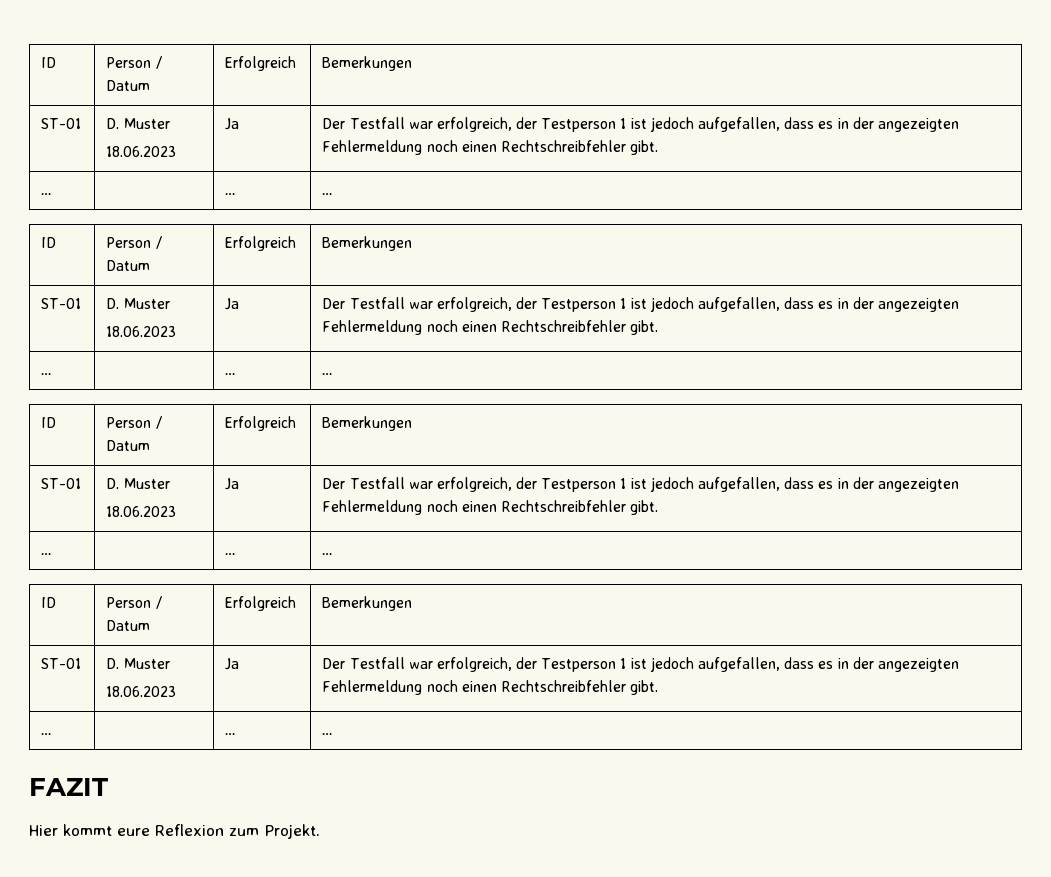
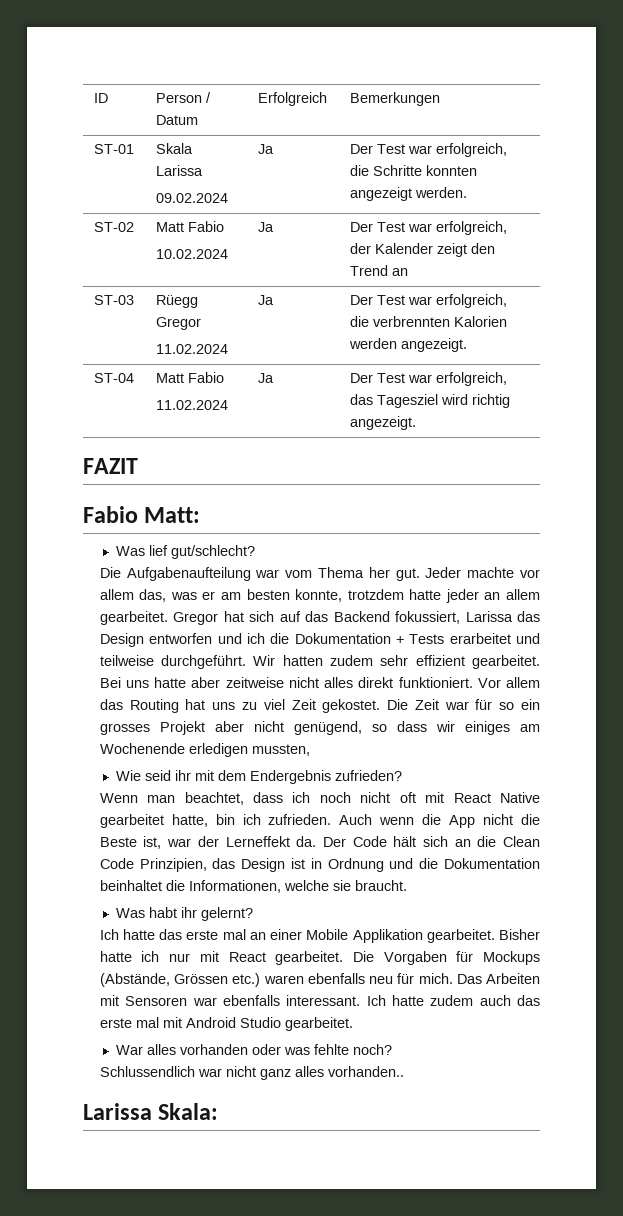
[41,57,57,68] [106,56,162,69] [106,80,151,91] [225,56,297,71] [322,56,413,71] [41,118,82,129] [106,118,170,129] [106,146,177,157] [225,118,240,130] [322,117,959,132] [322,140,659,155] [41,193,53,195] [225,193,237,195] [322,193,334,195] [41,237,57,248] [106,236,162,249] [106,260,151,271] [225,236,297,251] [322,236,413,251] [41,298,82,309] [106,298,170,309] [106,326,177,337] [225,298,240,310] [322,297,959,312] [322,320,659,335] [41,373,53,375] [225,373,237,375] [322,373,334,375] [41,417,57,428] [106,416,162,429] [106,440,151,451] [225,416,297,431] [322,416,413,431] [41,478,82,489] [106,478,170,489] [106,506,177,517] [225,478,240,490] [322,477,959,492] [322,500,659,515] [41,553,53,555] [225,553,237,555] [322,553,334,555] [41,597,57,608] [106,596,162,609] [106,620,151,631] [225,596,297,611] [322,596,413,611] [41,658,82,669] [106,658,170,669] [106,686,177,697] [225,658,240,670] [322,657,959,672] [322,680,659,695] [41,733,53,735] [225,733,237,735] [322,733,334,735] [29,778,108,796] [29,824,320,839] ID | Person / Datum | Erfolgreich | Bemerkungen // ST-01 | D. Muster // 18.06.2023 | Ja | Der Testfall war erfolgreich, der Testperson 1 ist jedoch aufgefallen, dass es in der angezeigten Fehlermeldung noch einen Rechtschreibfehler gibt. // … | | … | … // ID | Person / Datum | Erfolgreich | Bemerkungen // ST-01 | D. Muster // 18.06.2023 | Ja | Der Testfall war erfolgreich, der Testperson 1 ist jedoch aufgefallen, dass es in der angezeigten Fehlermeldung noch einen Rechtschreibfehler gibt. // … | | … | … // ID | Person / Datum | Erfolgreich | Bemerkungen // ST-01 | D. Muster // 18.06.2023 | Ja | Der Testfall war erfolgreich, der Testperson 1 ist jedoch aufgefallen, dass es in der angezeigten Fehlermeldung noch einen Rechtschreibfehler gibt. // … | | … | … // ID | Person / Datum | Erfolgreich | Bemerkungen // ST-01 | D. Muster // 18.06.2023 | Ja | Der Testfall war erfolgreich, der Testperson 1 ist jedoch aufgefallen, dass es in der angezeigten Fehlermeldung noch einen Rechtschreibfehler gibt. // … | | … | … // FAZIT // Hier kommt eure Reflexion zum Projekt. -> [93,93,108,103] [155,92,211,103] [155,115,198,125] [257,92,327,106] [349,92,440,106] [93,144,134,154] [155,143,193,154] [155,165,203,176] [155,193,228,203] [257,144,274,154] [349,143,507,157] [349,165,477,176] [349,187,467,201] [93,222,134,232] [155,221,224,232] [155,249,228,259] [257,222,274,232] [349,221,507,235] [349,243,495,257] [349,265,408,276] [93,295,134,305] [155,295,198,308] [155,317,201,330] [155,344,228,354] [257,295,274,305] [349,294,507,308] [349,316,507,327] [348,338,467,352] [93,373,134,383] [155,372,224,383] [155,400,228,410] [257,373,274,383] [349,372,507,386] [349,394,510,408] [349,416,416,430] [83,458,138,474] [83,506,201,523] [115,545,255,559] [99,567,540,581] [99,589,540,603] [99,611,541,625] [99,633,540,647] [99,655,540,669] [99,677,541,688] [99,699,541,713] [99,721,540,735] [99,743,310,757] [115,770,402,784] [99,792,540,805] [99,814,540,828] [99,836,541,849] [99,858,540,872] [99,880,407,893] [115,907,253,921] [99,929,540,943] [99,951,541,965] [99,973,540,987] [99,995,540,1006] [99,1017,353,1031] [115,1044,392,1055] [99,1066,404,1080] [83,1103,219,1120] ID | Person / Datum | Erfolgreich | Bemerkungen // ST-01 | Skala Larissa // 09.02.2024 | Ja | Der Test war erfolgreich, die Schritte konnten angezeigt werden. // ST-02 | Matt Fabio // 10.02.2024 | Ja | Der Test war erfolgreich, der Kalender zeigt den Trend an // ST-03 | Rüegg Gregor // 11.02.2024 | Ja | Der Test war erfolgreich, die verbrennten Kalorien werden angezeigt. // ST-04 | Matt Fabio // 11.02.2024 | Ja | Der Test war erfolgreich, das Tagesziel wird richtig angezeigt. // FAZIT // Fabio Matt: // Was lief gut/schlecht? // Die Aufgabenaufteilung war vom Thema her gut. Jeder machte vor allem das, was er am besten konnte, trotzdem hatte jeder an allem gearbeitet. Gregor hat sich auf das Backend fokussiert, Larissa das Design entworfen und ich die Dokumentation + Tests erarbeitet und teilweise durchgeführt. Wir hatten zudem sehr effizient gearbeitet. Bei uns hatte aber zeitweise nicht alles direkt funktioniert. Vor allem das Routing hat uns zu viel Zeit gekostet. Die Zeit war für so ein grosses Projekt aber nicht genügend, so dass wir einiges am Wochenende erledigen mussten, // Wie seid ihr mit dem Endergebnis zufrieden? // Wenn man beachtet, dass ich noch nicht oft mit React Native gearbeitet hatte, bin ich zufrieden. Auch wenn die App nicht die Beste ist, war der Lerneffekt da. Der Code hält sich an die Clean Code Prinzipien, das Design ist in Ordnung und die Dokumentation beinhaltet die Informationen, welche sie braucht. // Was habt ihr gelernt? // Ich hatte das erste mal an einer Mobile Applikation gearbeitet. Bisher hatte ich nur mit React gearbeitet. Die Vorgaben für Mockups (Abstände, Grössen etc.) waren ebenfalls neu für mich. Das Arbeiten mit Sensoren war ebenfalls interessant. Ich hatte zudem auch das erste mal mit Android Studio gearbeitet. // War alles vorhanden oder was fehlte noch? // Schlussendlich war nicht ganz alles vorhanden.. // Larissa Skala:

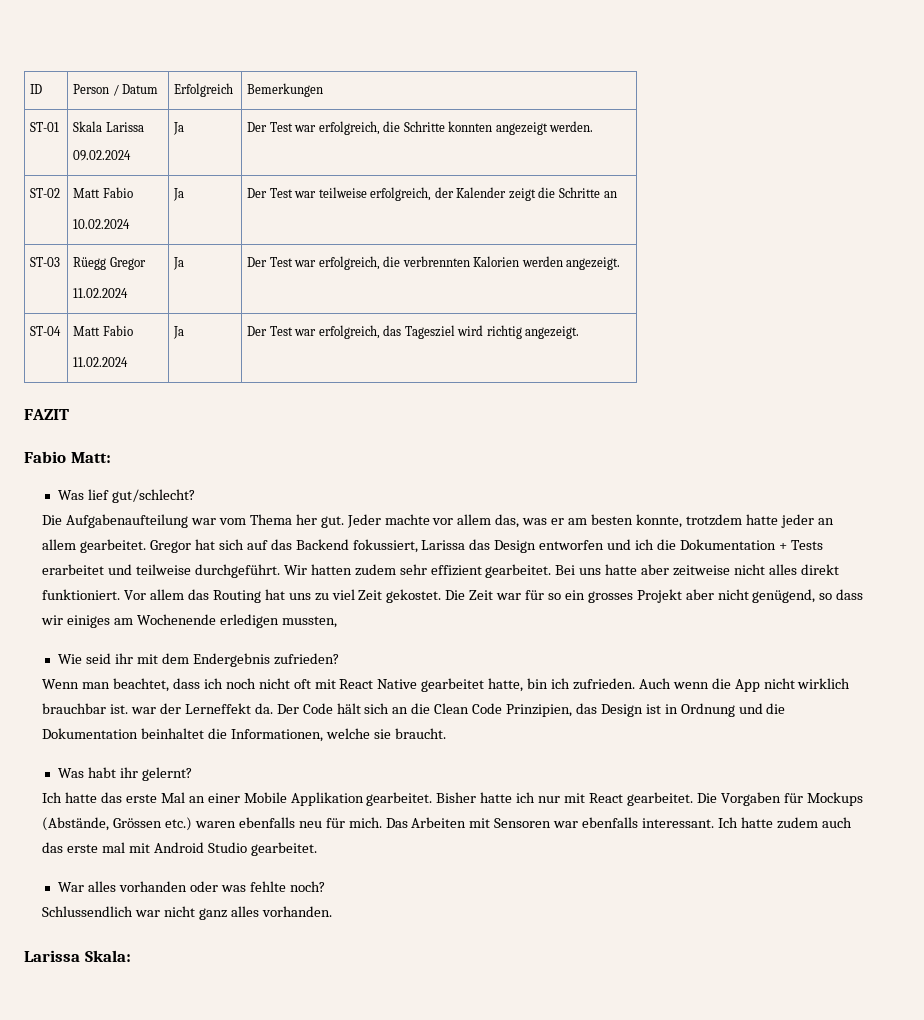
(432, 227) none -> [318,187,367,198] teilweise
[470,243,495,254] [349,265,388,276] den Trend -> [538,187,600,198] die Schritte
[521,814,540,825] [99,836,162,849] die Beste ist, -> [797,678,851,689] [42,703,129,714] wirklich brauchbar ist.
[222,929,246,940] mal -> [160,792,185,803] Mal
[327,1066,404,1077] vorhanden.. -> [261,906,332,917] vorhanden.

